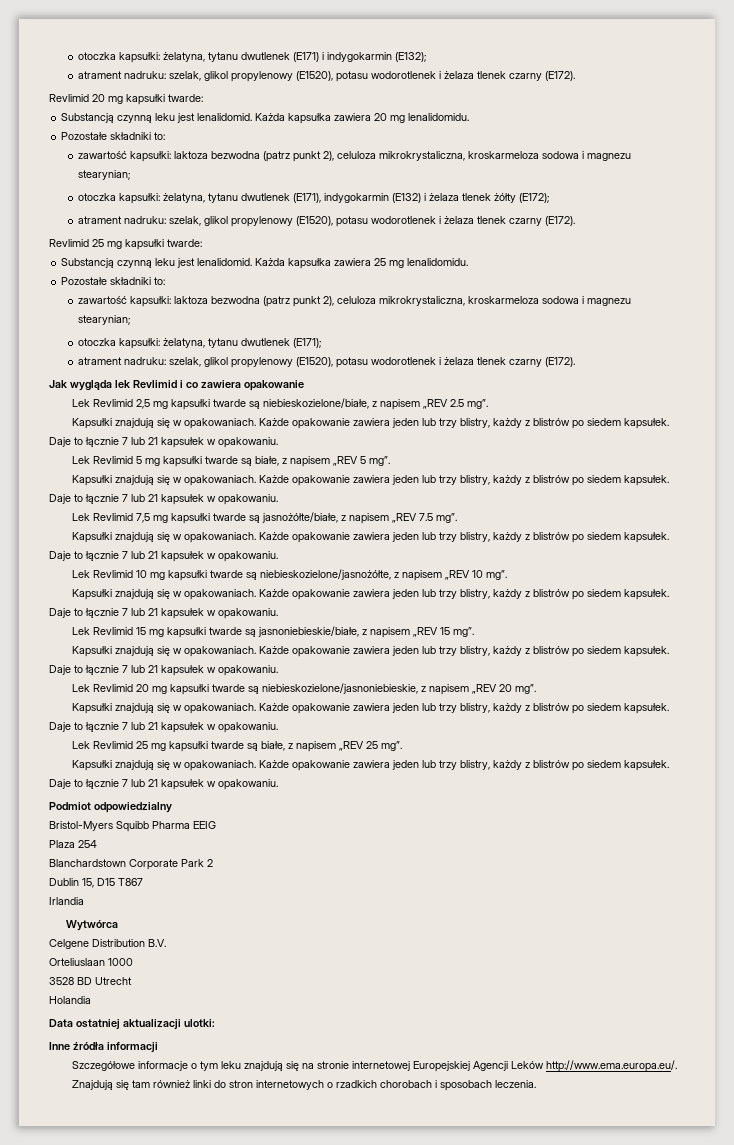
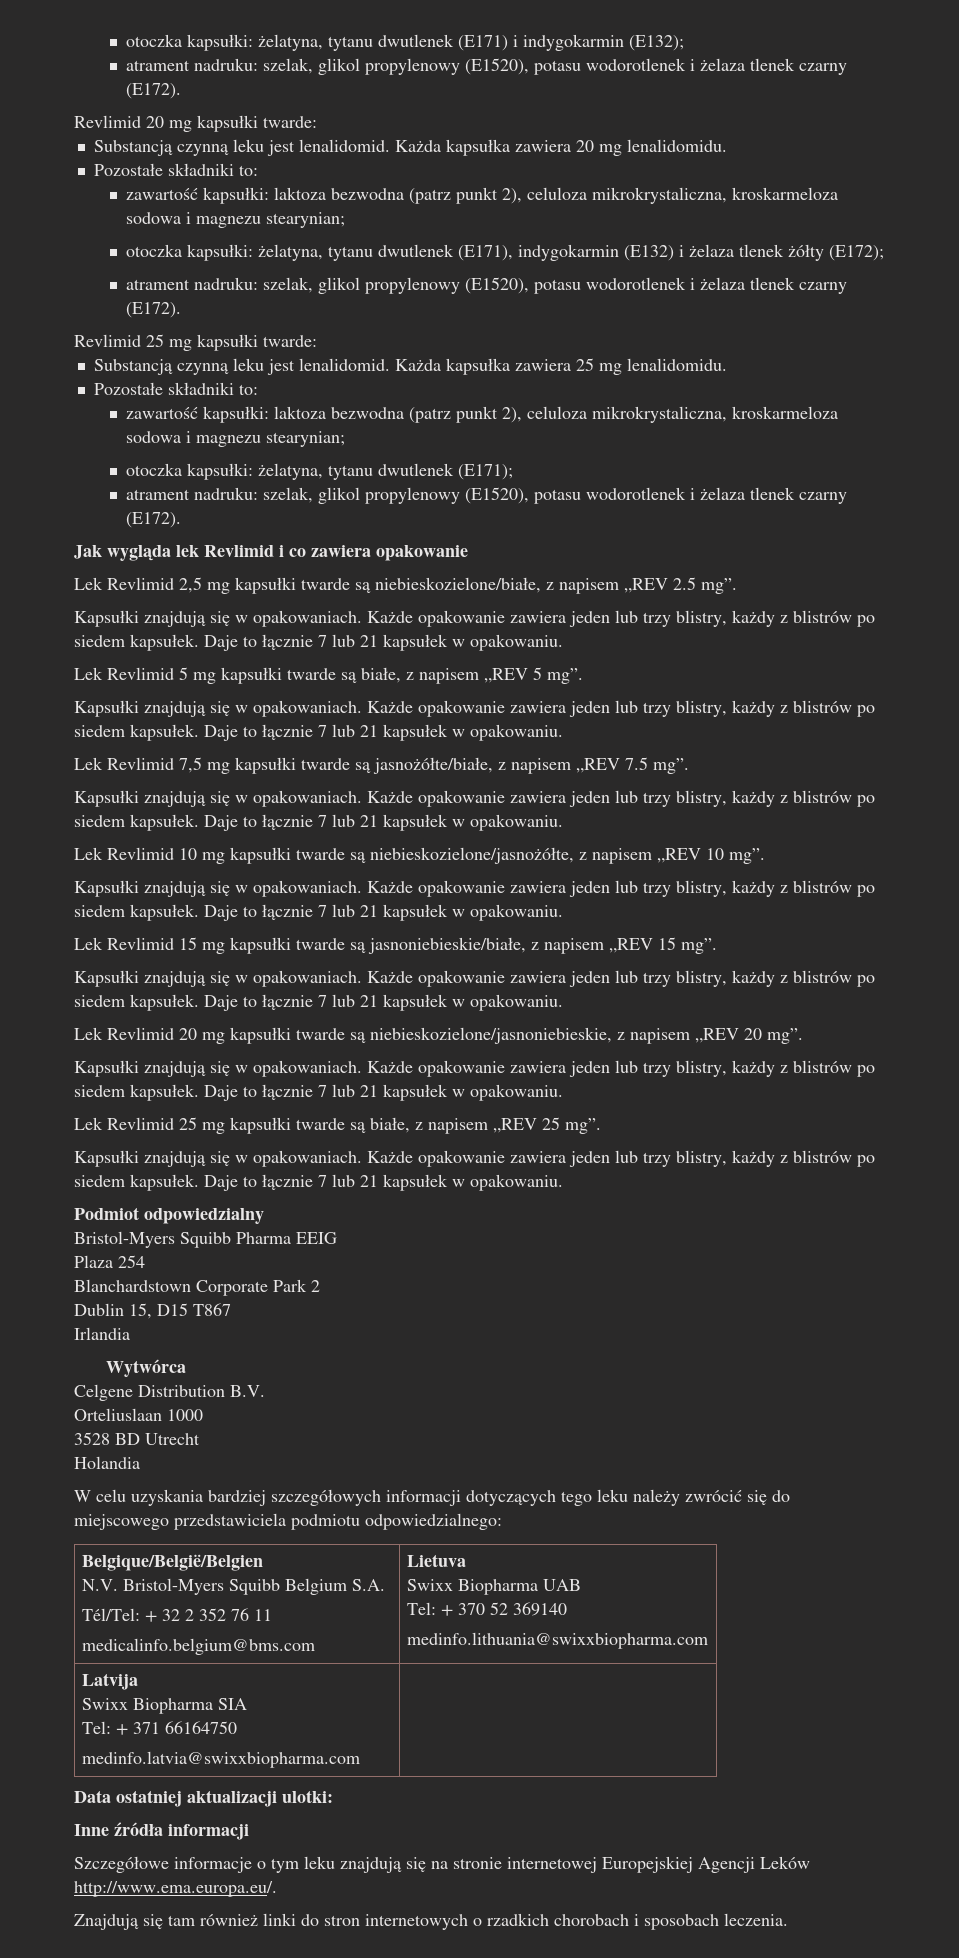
(91, 1000) none -> [74,1489,790,1506] [74,1513,502,1530] [81,1554,263,1571] [81,1578,385,1595] [81,1608,272,1622] [81,1638,315,1655] [406,1554,466,1567] [406,1579,581,1595] [406,1602,567,1616] [406,1632,708,1649] [81,1673,138,1690] [81,1698,247,1714] [81,1721,237,1735] [81,1751,360,1768] // W celu uzyskania bardziej szczegółowych informacji dotyczących tego leku należy zwrócić się do miejscowego przedstawiciela podmiotu odpowiedzialnego: // Belgique/België/Belgien // N.V. Bristol-Myers Squibb Belgium S.A. // Tél/Tel: + 32 2 352 76 11 // medicalinfo.belgium@bms.com | Lietuva // Swixx Biopharma UAB // Tel: + 370 52 369140 // medinfo.lithuania@swixxbiopharma.com // Latvija // Swixx Biopharma SIA // Tel: + 371 66164750 // medinfo.latvia@swixxbiopharma.com |

